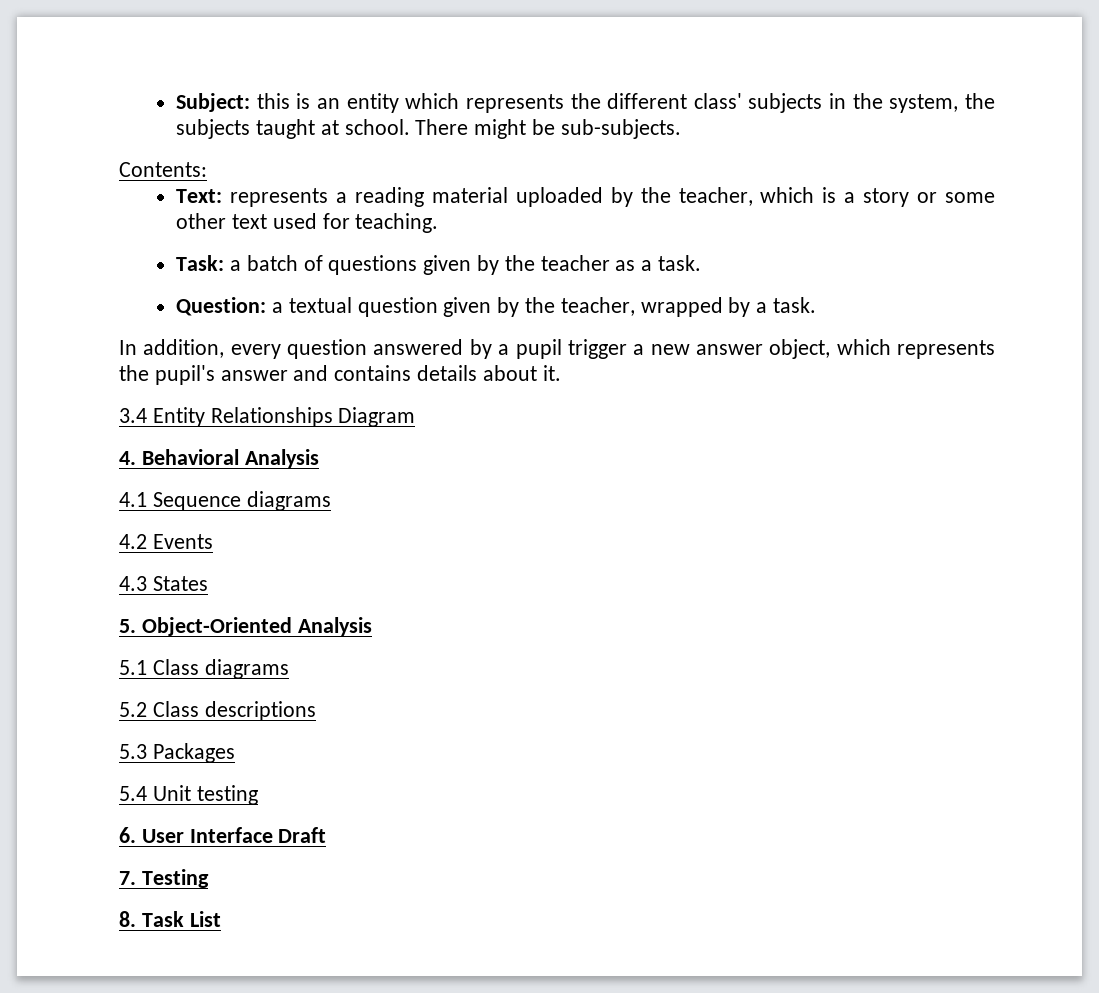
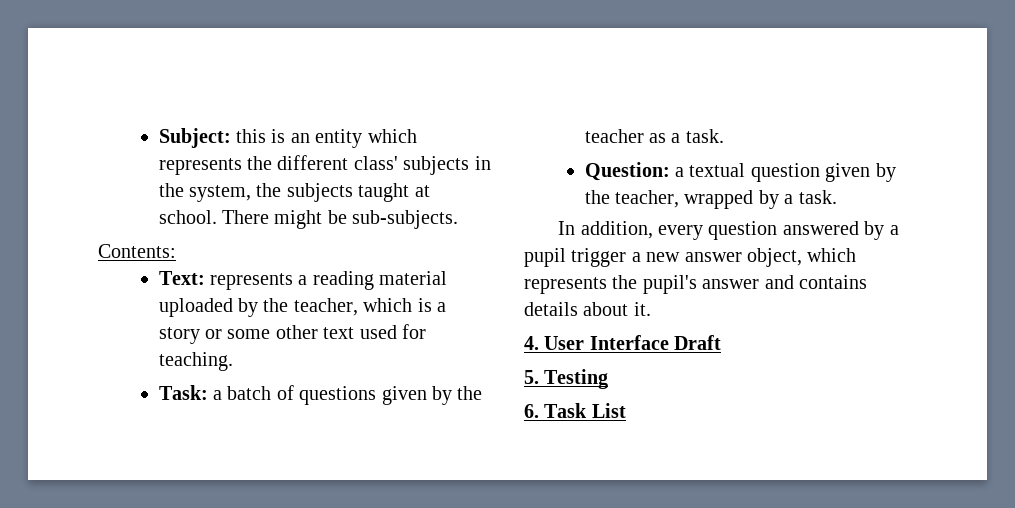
[119,407,416,427] [119,449,319,468] [119,491,331,511] [119,534,213,549] [119,576,208,591] [119,617,372,636] [119,659,289,679] [119,701,316,721] [119,743,235,763] [119,785,258,805] [119,827,136,843] 3.4 Entity Relationships Diagram // 4. Behavioral Analysis // 4.1 Sequence diagrams // 4.2 Events // 4.3 States // 5. Object-Oriented Analysis // 5.1 Class diagrams // 5.2 Class descriptions // 5.3 Packages // 5.4 Unit testing // 6. -> [524,336,539,350] 4.
[119,871,136,885] 7. -> [524,370,539,384] 5.
[119,911,136,927] 8. -> [524,404,539,418] 6.

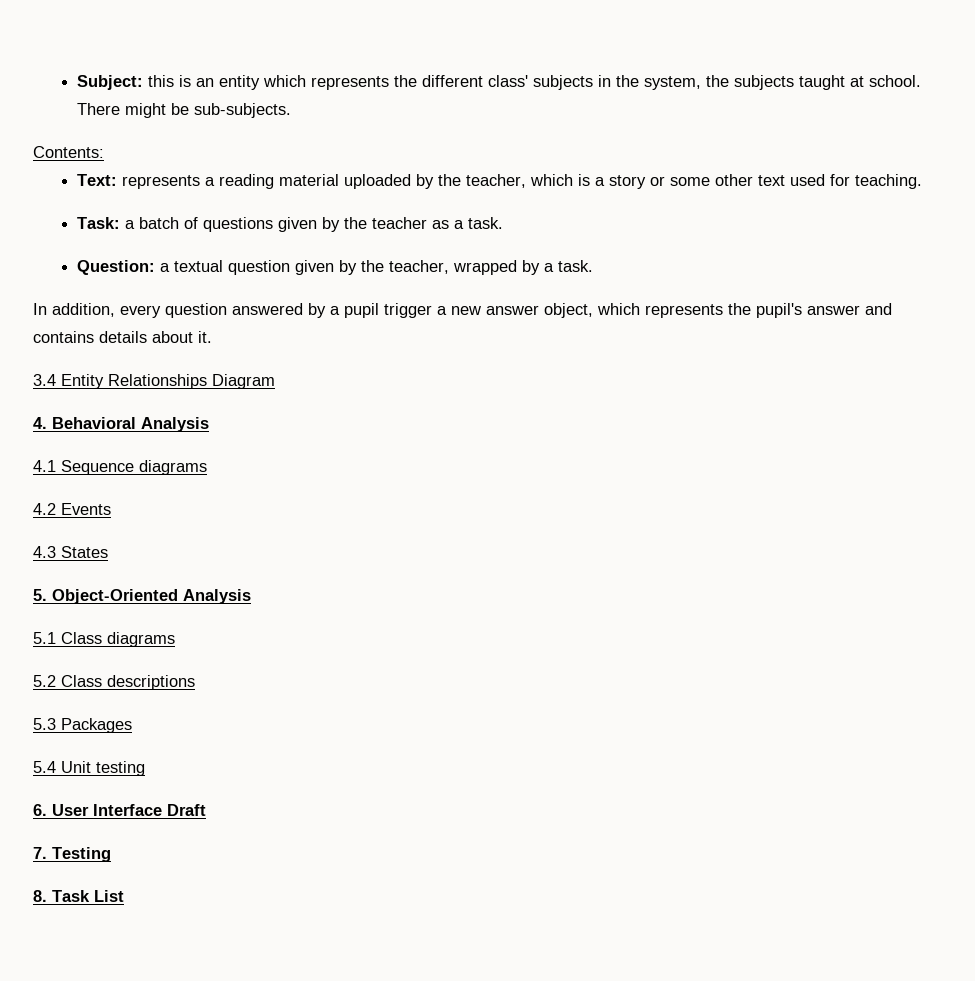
[524,336,539,350] 4. -> [33,374,275,389] [33,417,209,432] [33,460,207,475] [33,503,111,515] [33,546,108,558] [33,589,251,604] [33,632,175,647] [33,675,195,690] [33,718,132,733] [33,761,145,776] [33,804,47,816] 3.4 Entity Relationships Diagram // 4. Behavioral Analysis // 4.1 Sequence diagrams // 4.2 Events // 4.3 States // 5. Object-Oriented Analysis // 5.1 Class diagrams // 5.2 Class descriptions // 5.3 Packages // 5.4 Unit testing // 6.
[524,370,539,384] 5. -> [33,847,47,859] 7.
[524,404,539,418] 6. -> [33,890,47,902] 8.

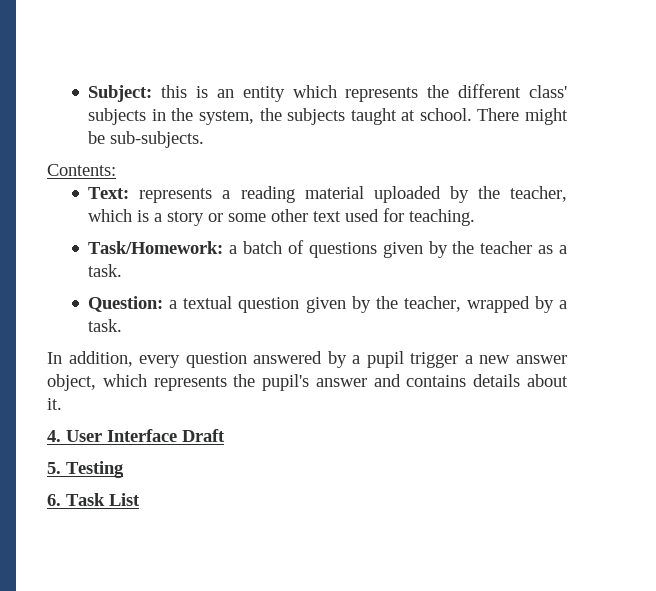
[76,217,120,229] Task: -> [88,241,224,254] Task/Homework:
[33,374,275,389] [33,417,209,432] [33,460,207,475] [33,503,111,515] [33,546,108,558] [33,589,251,604] [33,632,175,647] [33,675,195,690] [33,718,132,733] [33,761,145,776] [33,804,47,816] 3.4 Entity Relationships Diagram // 4. Behavioral Analysis // 4.1 Sequence diagrams // 4.2 Events // 4.3 States // 5. Object-Oriented Analysis // 5.1 Class diagrams // 5.2 Class descriptions // 5.3 Packages // 5.4 Unit testing // 6. -> [47,430,61,442] 4.
[33,847,47,859] 7. -> [47,462,61,474] 5.
[33,890,47,902] 8. -> [47,494,61,506] 6.

